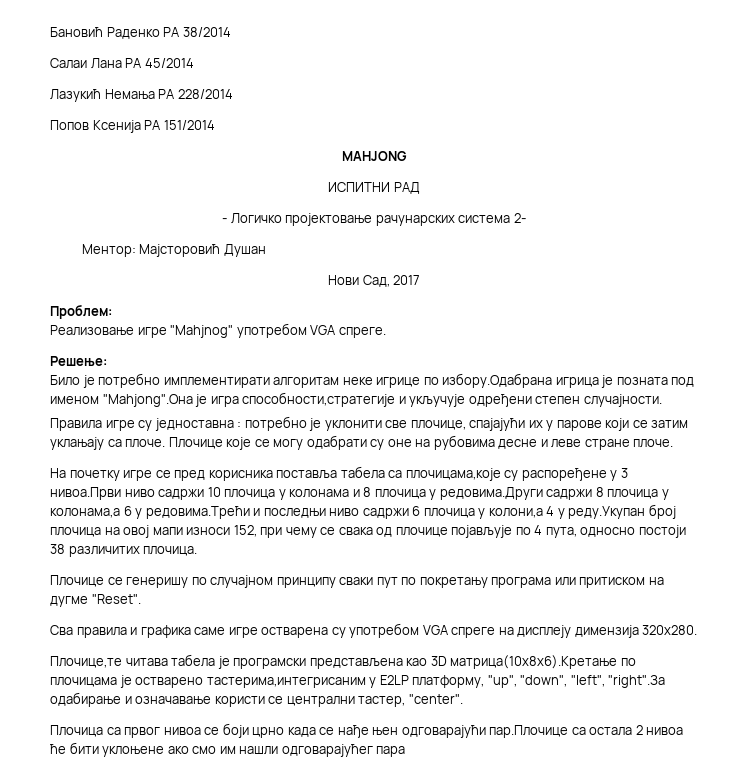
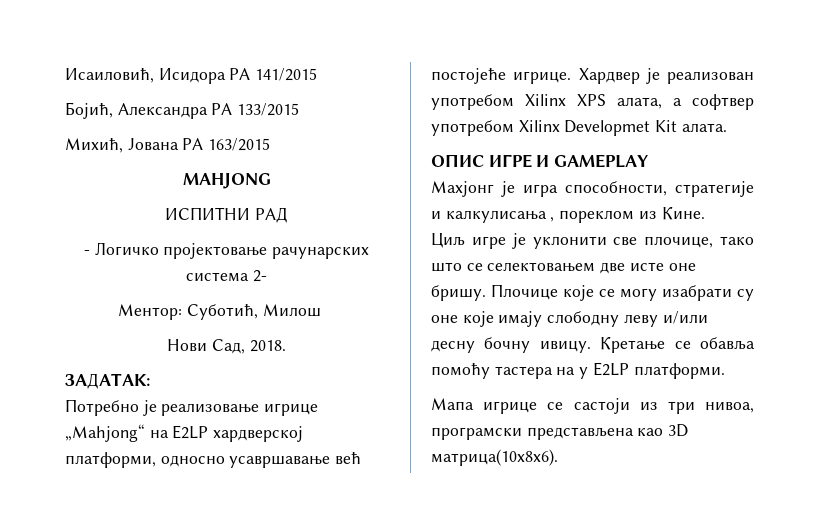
[50,27,231,39] [50,58,194,69] [50,89,233,102] [50,120,215,133] Бановић Раденко РА 38/2014 // Салаи Лана РА 45/2014 // Лазукић Немања РА 228/2014 // Попов Ксенија РА 151/2014 -> [65,68,318,84] [65,102,300,119] [65,138,271,153] Исаиловић, Исидора РА 141/2015 // Бојић, Александра РА 133/2015 // Михић, Јована РА 163/2015
[139,244,266,257] Мајсторовић Душан -> [187,304,321,320] Суботић, Милош
[393,275,421,285] [50,305,112,319] [50,323,386,338] [50,356,107,366] [50,373,695,388] [50,392,662,407] [50,416,689,431] [50,437,166,450] 2017 // Проблем: // Реализовање игре "Mahjnog" употребом VGA спреге. // Решење: // Било је потребно имплементирати алгоритам неке игрице по избору.Одабрана игрица је позната под именом "Mahjong".Она је игра способности,стратегије и укључује одређени степен случајности. // Правила игре су једноставна : потребно је уклонити све плочице, спајајући их у парове који се затим уклањају са плоче. -> [249,340,286,352] [65,373,150,389] [65,399,319,416] [65,424,304,442] [65,452,362,468] [431,68,754,84] [431,94,754,110] [431,120,727,136] [431,154,649,168] [431,181,754,197] [431,207,705,223] [431,233,754,249] [431,262,696,274] [431,285,486,301] 2018. // ЗAДATAK: // Потребно је реализовање игрице „Маhjong“ на E2LP хардверској платформи, односно усавршавање већ постојеће игрице. Хардвер је реализован употребом Xilinx XPS алата, а софтвер употребом Xilinx Developmet Kit алата. // ОПИС ИГРЕ И GAMEPLAY // Махјонг је игра способности, стратегије и калкулисања , пореклом из Кине. // Циљ игре је уклонити све плочице, тако што се селектовањем две исте оне бришу.
[306,435,367,450] одабрати -> [662,285,732,301] изабрати
[415,435,674,450] [50,466,628,481] [50,487,669,500] [50,504,676,519] [50,525,686,538] [50,544,198,557] [50,575,664,588] [50,594,141,607] [50,623,698,638] [50,654,636,669] [50,675,666,688] [50,692,463,707] [50,723,684,738] [50,742,406,757] на рубовима десне и леве стране плоче. // На почетку игре се пред корисника поставља табела са плочицама,које су распоређене у 3 нивоа.Први ниво садржи 10 плочица у колонама и 8 плочица у редoвима.Други садржи 8 плочица у колонама,а 6 у редовима.Трећи и последњи ниво садржи 6 плочица у колони,а 4 у реду.Укупан број плочица на овој мапи износи 152, при чему се свака од плочице појављује по 4 пута, односно постоји 38 различитих плочица. // Плочице се генеришу по случајном принципу сваки пут по покретању програма или притиском на дугме "Reset". // Сва правила и графика саме игре остварена су употребом VGA спреге на дисплеју димензија 320x280. // Плочице,те читава табела је програмски представљена као 3D матрица(10x8x6).Кретање по плочицама је остварено тастерима,интегрисаним у E2LP платформу, "up", "down", "left", "right".За одабирање и означавање користи се централни тастер, "center". // Плочица са првог нивоа се боји црно када се нађе њен одговарајући пар.Плочице са остала 2 нивоа ће бити уклоњене ако смо им нашли одговарајућег пара -> [462,311,708,327] [431,337,755,353] [431,362,725,379] [431,398,754,414] [431,424,689,440] [431,449,558,466] које имају слободну леву и/или десну бочну ивицу. Кретање се обавља помоћу тастера на у E2LP платформи. // Мапа игрице се састоји из три нивоа, програмски представљена као 3D матрица(10x8x6).

